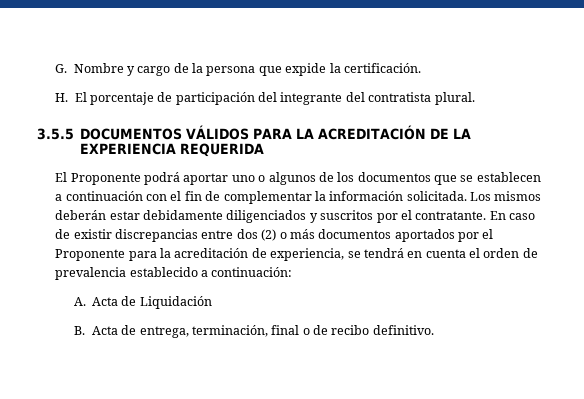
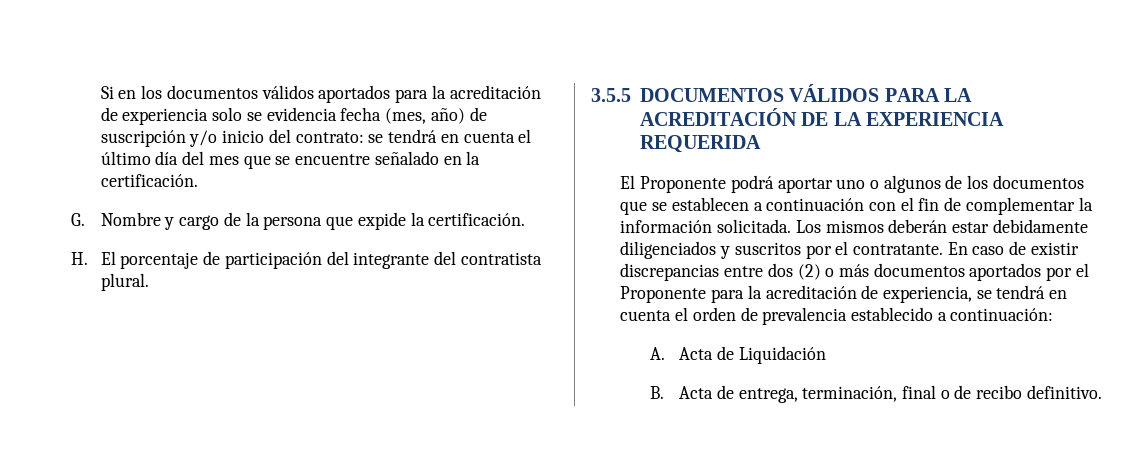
(55, 68) none -> [100,85,541,103] [100,107,487,125] [100,129,532,147] [100,151,481,169] [100,174,198,187] Si en los documentos válidos aportados para la acreditación de experiencia solo se evidencia fecha (mes, año) de suscripción y/o inicio del contrato: se tendrá en cuenta el último día del mes que se encuentre señalado en la certificación. //

